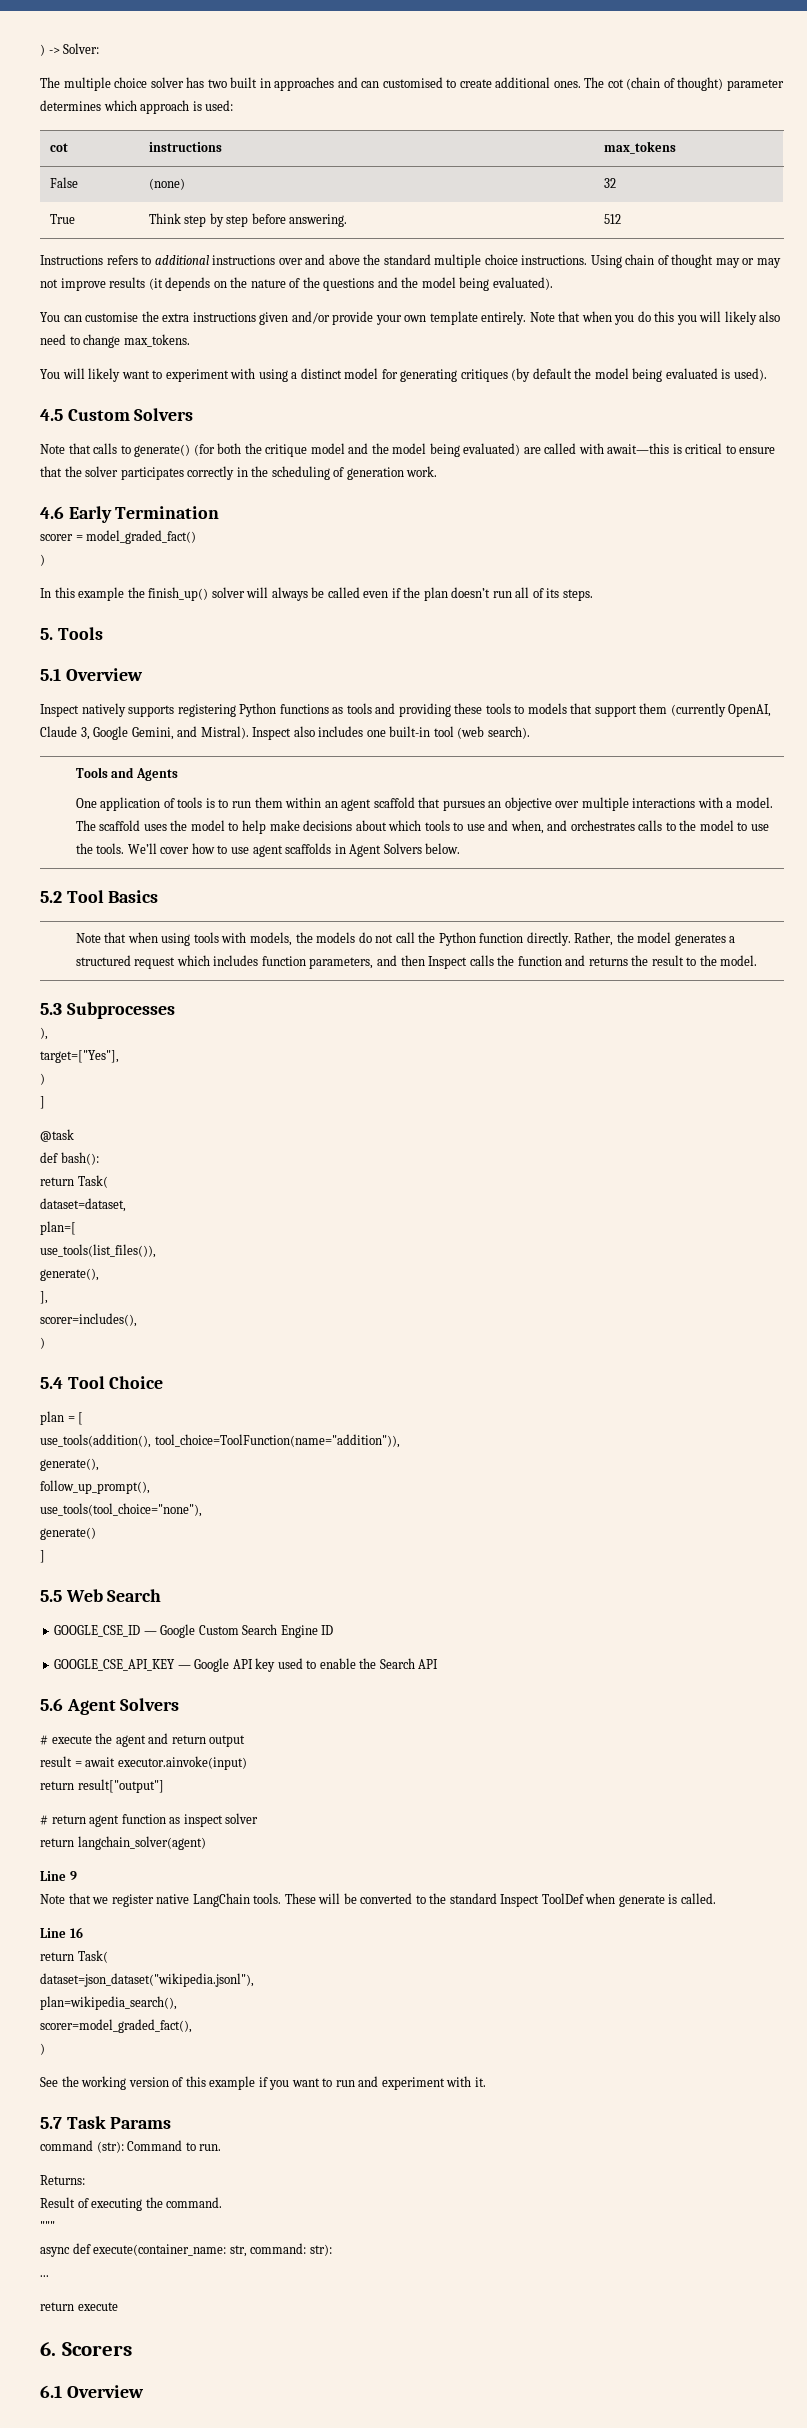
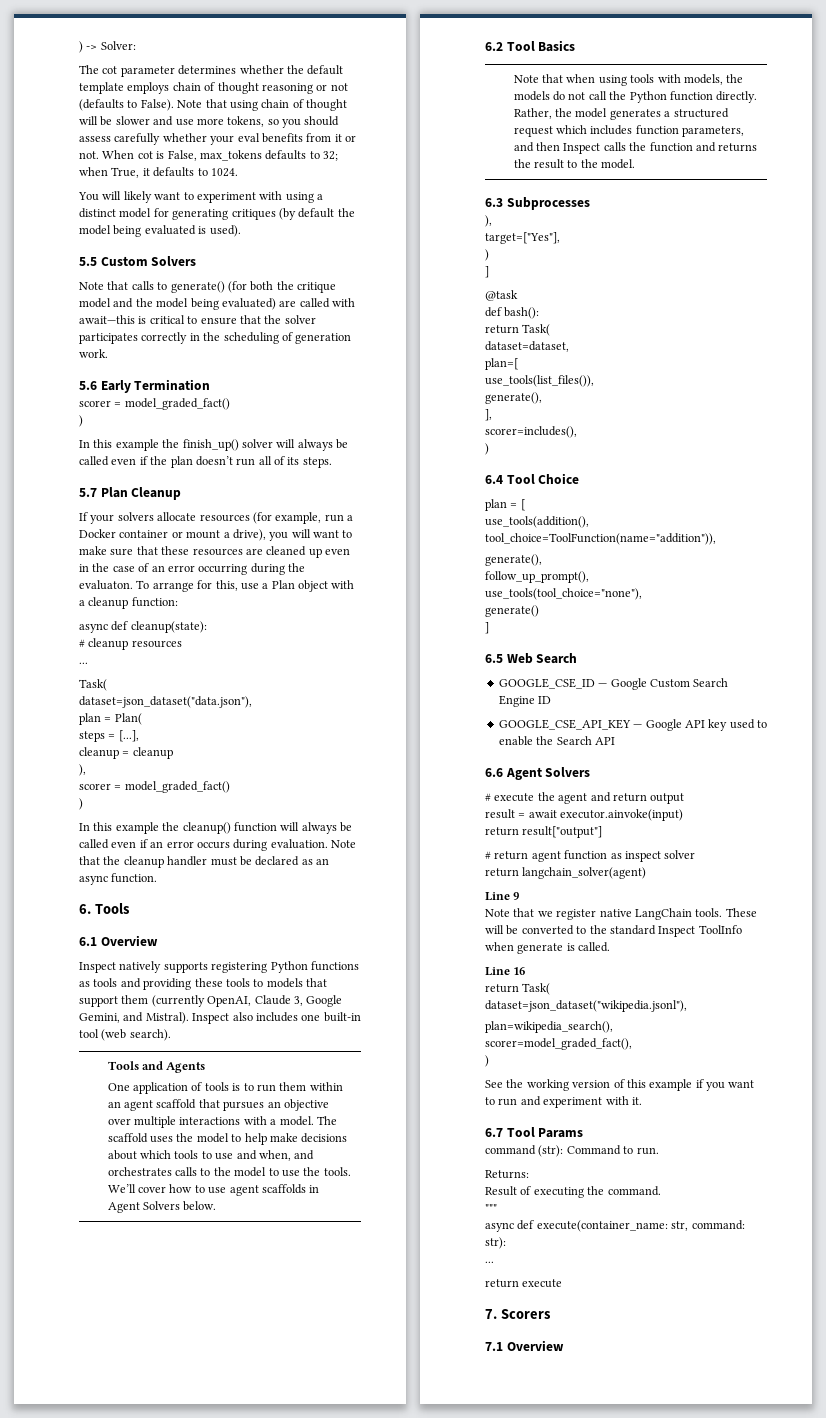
[63,77,784,91] [40,100,234,114] [49,143,68,152] [148,142,222,152] [603,141,676,154] [49,177,78,188] [148,178,185,190] [603,178,616,188] [49,214,75,224] [148,213,348,227] [603,214,621,224] [40,254,781,268] [40,277,553,291] [40,311,781,325] [40,334,190,348] multiple choice solver has two built in approaches and can customised to create additional ones. The cot (chain of thought) parameter determines which approach is used: // cot | instructions | max_tokens // False | (none) | 32 // True | Think step by step before answering. | 512 // Instructions refers to additional instructions over and above the standard multiple choice instructions. Using chain of thought may or may not improve results (it depends on the nature of the questions and the model being evaluated). // You can customise the extra instructions given and/or provide your own template entirely. Note that when you do this you will likely also need to change max_tokens. -> [102,65,344,77] [79,82,348,94] [79,99,347,111] [79,116,340,128] [79,133,356,145] [79,150,338,161] [79,167,238,178] cot parameter determines whether the default template employs chain of thought reasoning or not (defaults to False). Note that using chain of thought will be slower and use more tokens, so you should assess carefully whether your eval benefits from it or not. When cot is False, max_tokens defaults to 32; when True, it defaults to 1024.
[40,409,63,421] 4.5 -> [79,257,97,266] 5.5
[40,506,64,519] 4.6 -> [79,381,97,390] 5.6
[40,628,53,640] 5. -> [79,487,182,500] [79,512,353,524] [79,529,353,541] [79,546,350,558] [79,563,305,575] [79,580,355,592] [79,597,178,609] [79,621,207,633] [79,638,182,650] [79,662,88,664] [79,679,107,691] [79,696,252,708] [79,713,142,725] [79,730,139,742] [79,747,173,759] [79,764,86,776] [79,781,230,793] [79,798,83,810] [79,822,352,834] [79,839,356,851] [79,856,329,868] [79,873,158,885] [79,904,91,914] 5.7 Plan Cleanup // If your solvers allocate resources (for example, run a Docker container or mount a drive), you will want to make sure that these resources are cleaned up even in the case of an error occurring during the evaluaton. To arrange for this, use a Plan object with a cleanup function: // async def cleanup(state): // # cleanup resources // ... // Task( // dataset=json_dataset("data.json"), // plan = Plan( // steps = [...], // cleanup = cleanup // ), // scorer = model_graded_fact() // ) // In this example the cleanup() function will always be called even if an error occurs during evaluation. Note that the cleanup handler must be declared as an async function. // 6.
[40,668,61,681] 5.1 -> [79,937,97,946] 6.1
[40,891,62,903] 5.2 -> [485,42,503,51] 6.2
[40,1003,62,1015] 5.3 -> [485,198,503,207] 6.3
[40,1377,63,1389] 5.4 -> [485,475,503,484] 6.4
[40,1590,62,1602] 5.5 -> [485,654,503,663] 6.5
[40,1698,63,1711] 5.6 -> [485,768,503,777] 6.6
[541,1893,584,1904] ToolDef -> [698,925,742,934] ToolInfo
[40,2116,106,2129] 5.7 Task -> [485,1127,535,1137] 6.7 Tool
[40,2342,56,2356] 6. -> [485,1309,497,1319] 7.
[40,2385,62,2398] 6.1 -> [485,1342,503,1351] 7.1

